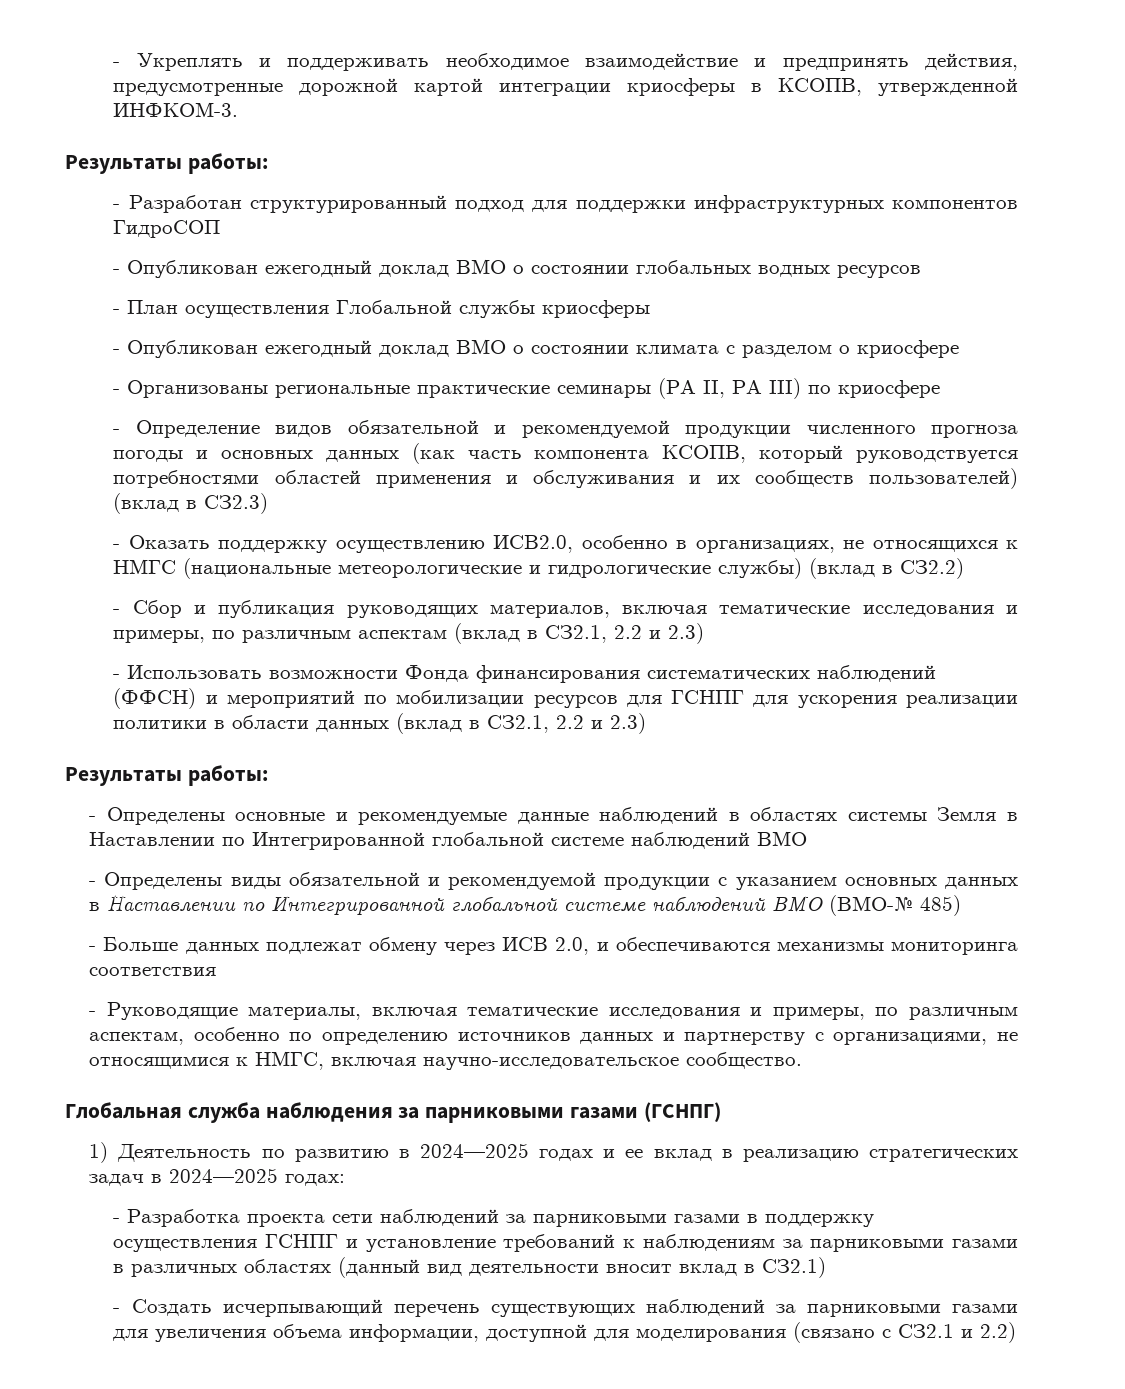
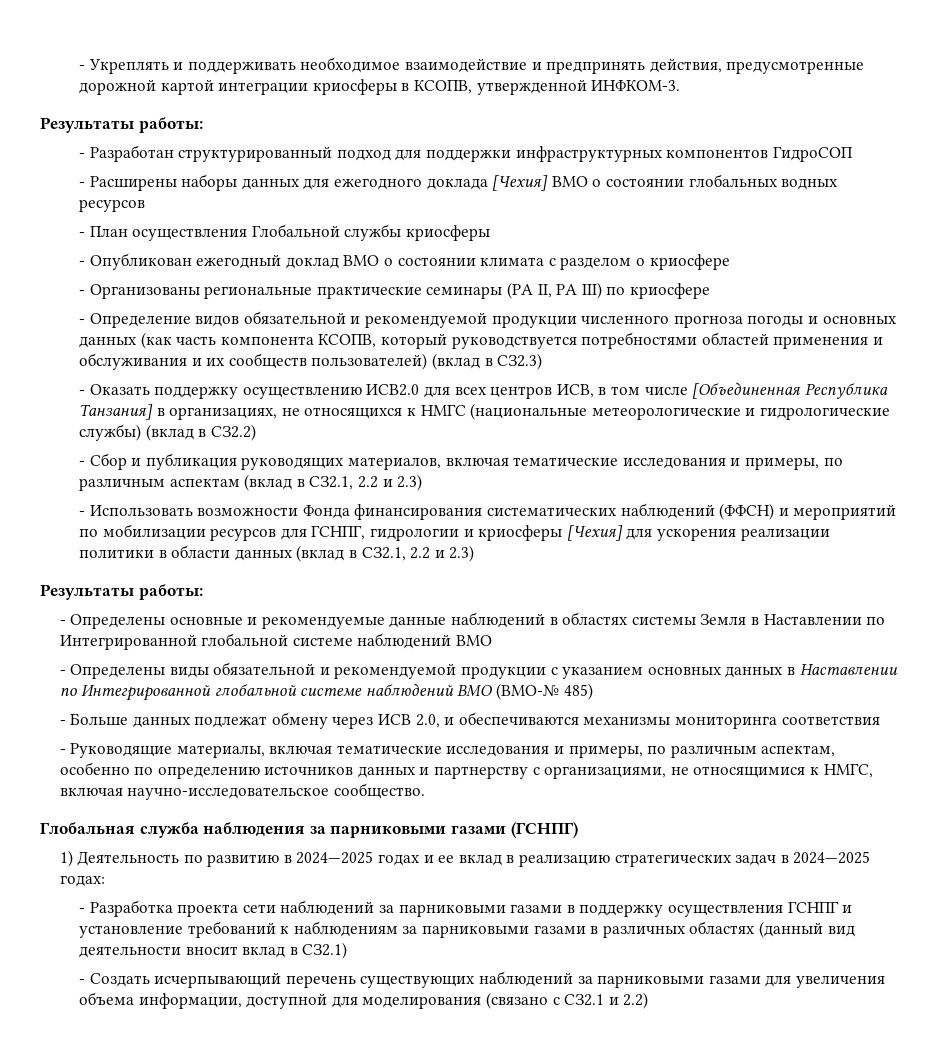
[127,260,450,278] Опубликован ежегодный доклад -> [89,174,549,191] Расширены наборы данных для ежегодного доклада [Чехия]
[493,535,668,553] ИСВ2.0, особенно -> [366,382,888,399] [79,404,154,420] ИСВ2.0 для всех центров ИСВ, в том числе [Объединенная Республика Танзания]
[671,690,745,704] ГСНПГ -> [311,525,623,541] ГСНПГ, гидрологии и криосферы [Чехия]

